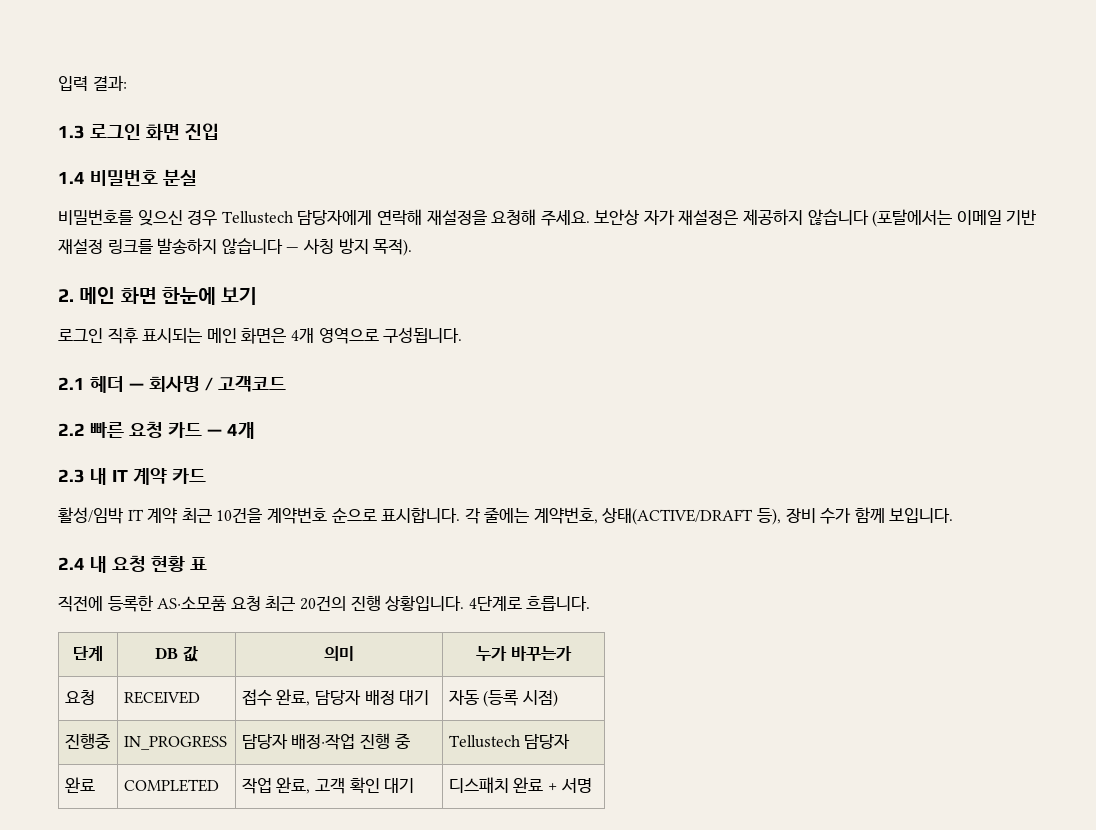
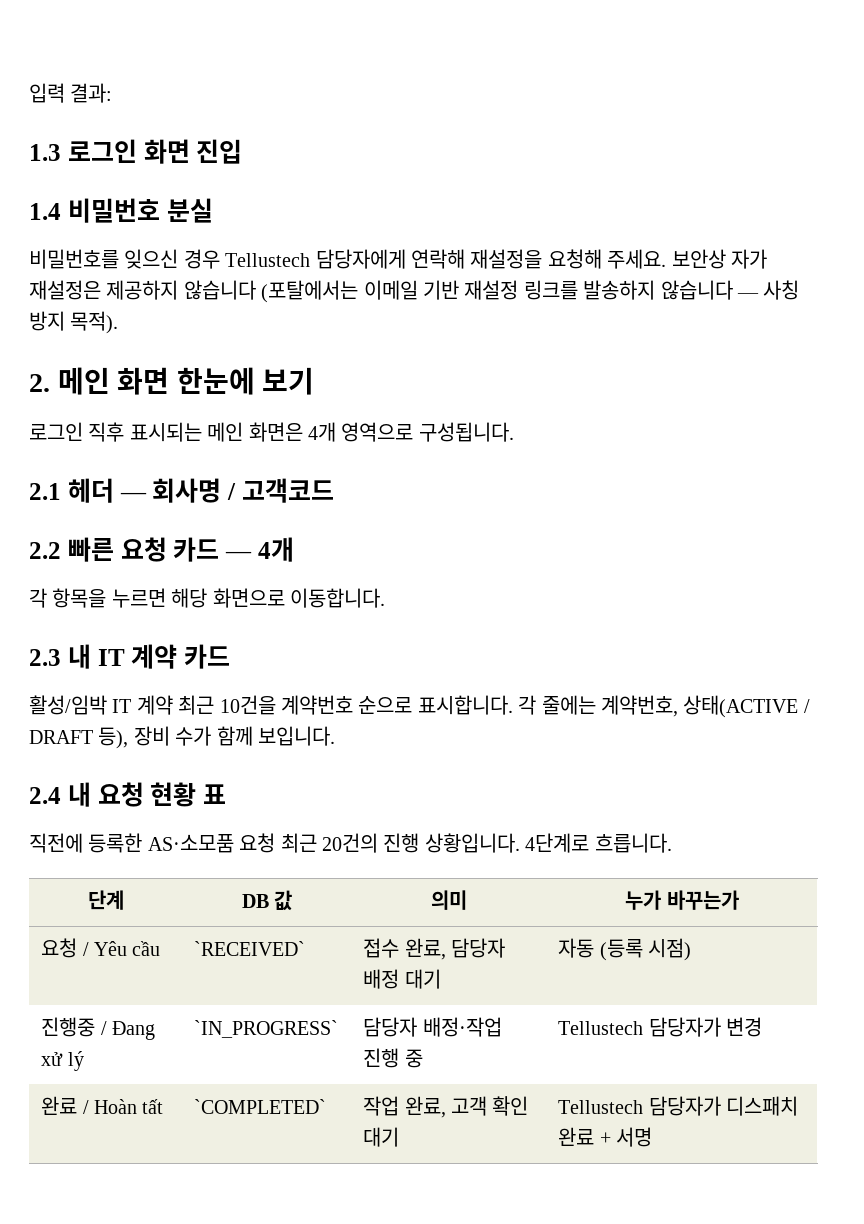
(255, 430) none -> [29,588,385,608] // 각 항목을 누르면 해당 화면으로 이동합니다.
[602,508,754,525] 상태(ACTIVE/DRAFT -> [683,695,810,718] [29,730,93,744] 상태(ACTIVE / DRAFT
[123,691,200,704] | RECEIVED -> [82,941,161,956] [194,941,306,956] / Yêu cầu | `RECEIVED`
[123,735,227,750] | IN_PROGRESS -> [100,1021,156,1040] [41,1051,84,1071] [194,1020,339,1038] / Đang xử lý | `IN_PROGRESS`
[524,734,571,749] [64,777,95,793] [123,779,219,792] 담당자 // 완료 | COMPLETED -> [648,1017,763,1037] [41,1096,164,1115] [194,1099,327,1114] 담당자가 변경 // 완료 / Hoàn tất | `COMPLETED`
(415, 785) none -> [558,1096,721,1116] Tellustech 담당자가

